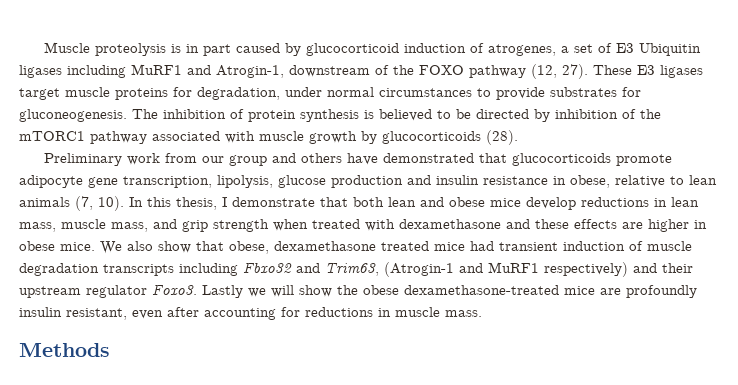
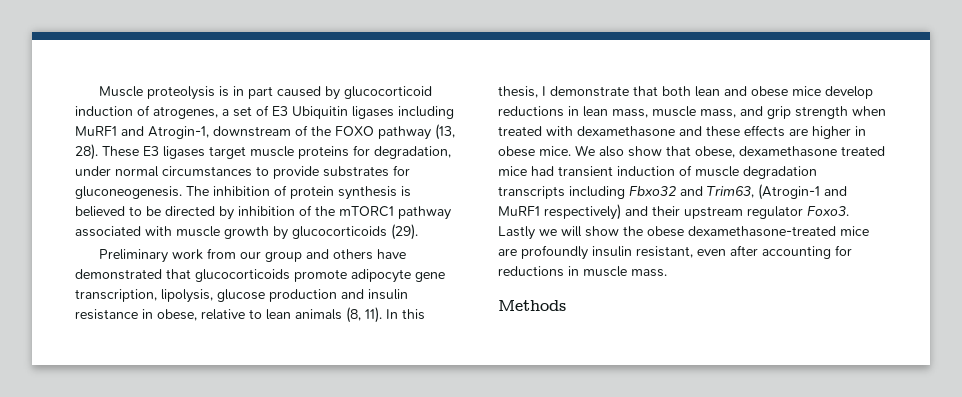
[531,64,588,79] (12, 27). -> [435,124,455,140] [75,144,98,160] (13, 28).
[486,130,518,145] (28). -> [391,224,418,240] (29).
[75,196,124,211] (7, 10). -> [346,307,382,323] (8, 11).

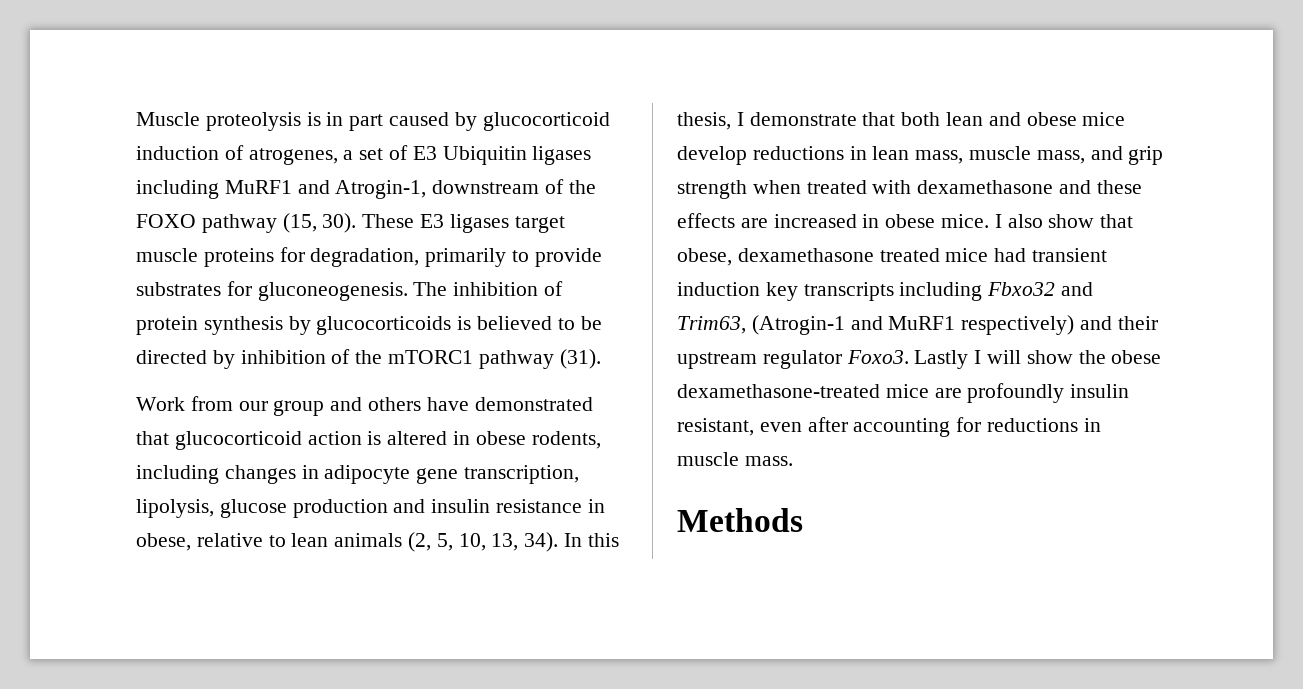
[435,124,455,140] [75,144,98,160] (13, 28). -> [282,213,357,233] (15, 30).
[75,166,252,177] under normal circumstances -> [425,248,507,267] primarily
(397, 193) none -> [288,316,452,335] by glucocorticoids
[75,224,418,240] [98,249,203,263] associated with muscle growth by glucocorticoids (29). // Preliminary work -> [559,349,601,369] [136,397,185,411] (31). // Work
[195,269,347,282] glucocorticoids promote -> [174,431,601,450] [136,465,319,484] glucocorticoid action is altered in obese rodents, including changes in
[346,307,382,323] (8, 11). -> [408,532,559,552] (2, 5, 10, 13, 34).
[812,126,851,139] higher -> [773,214,857,228] increased
[575,145,595,156] We -> [994,214,1002,228] I
[679,165,817,179] of muscle degradation -> [765,282,798,301] key
[539,229,557,236] we -> [974,350,982,364] I

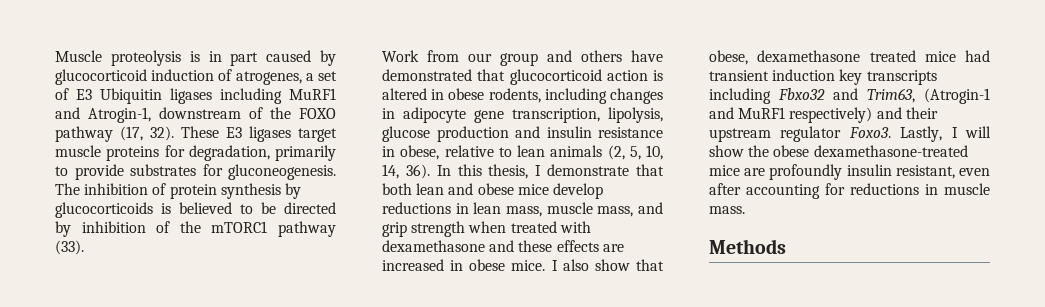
[282,213,357,233] (15, 30). -> [120,126,174,141] (17, 32).
[559,349,601,369] (31). -> [55,240,84,255] (33).
[491,532,559,552] 13, 34). -> [382,164,430,179] 14, 36).
[914,350,969,369] Lastly -> [900,126,943,142] Lastly,

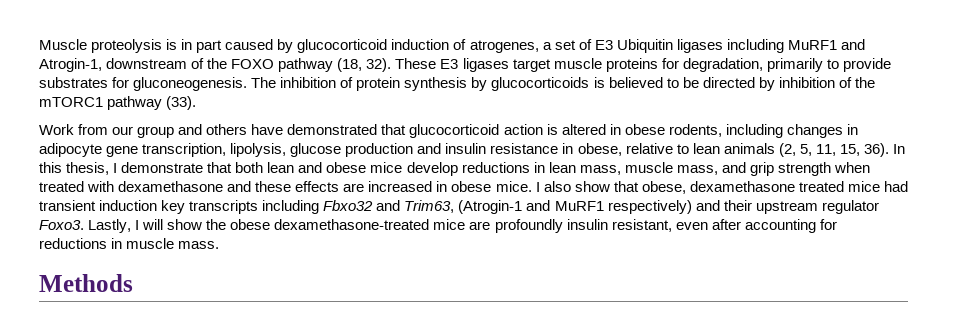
[120,126,143,141] (17, -> [337,58,363,72] (18,
[646,145,663,160] [382,164,399,179] 10, 14, -> [815,144,860,156] 11, 15,

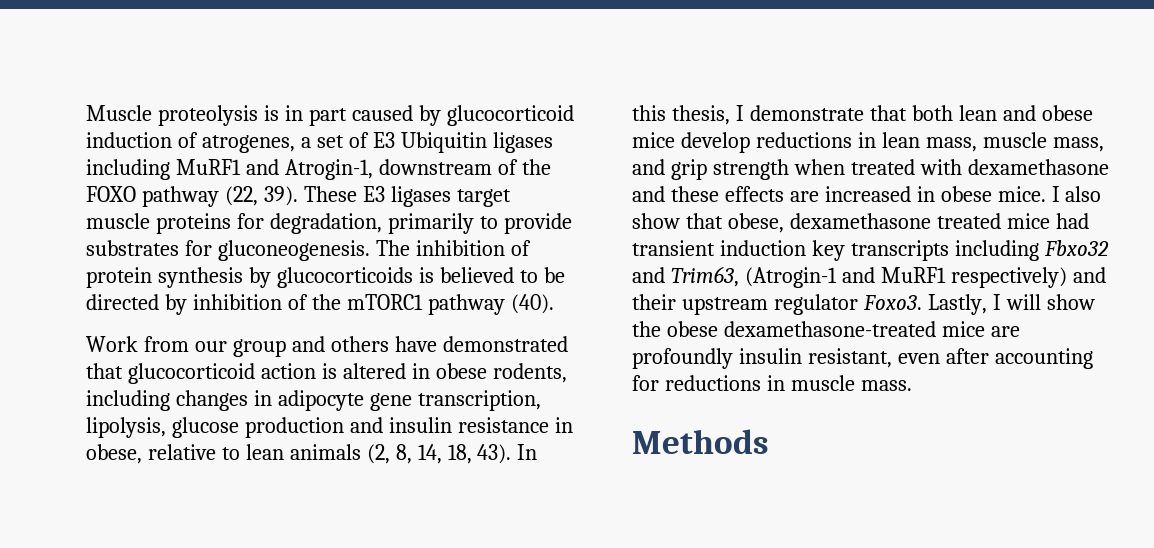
[337,58,392,72] (18, 32). -> [224,186,298,206] (22, 39).
[166,96,197,110] (33). -> [510,294,554,314] (40).
[799,143,889,157] 5, 11, 15, 36). -> [395,444,512,464] 8, 14, 18, 43).

